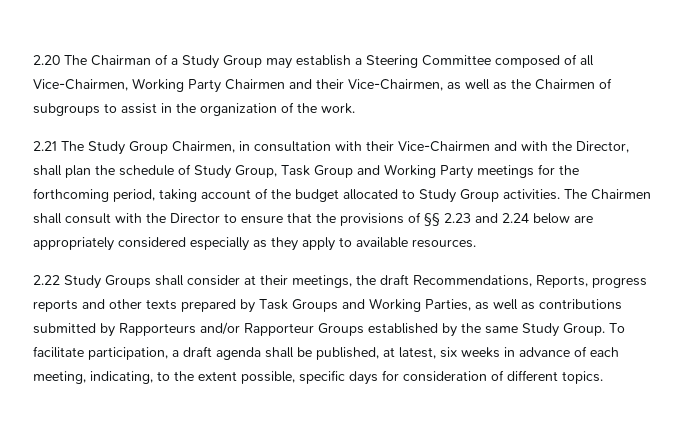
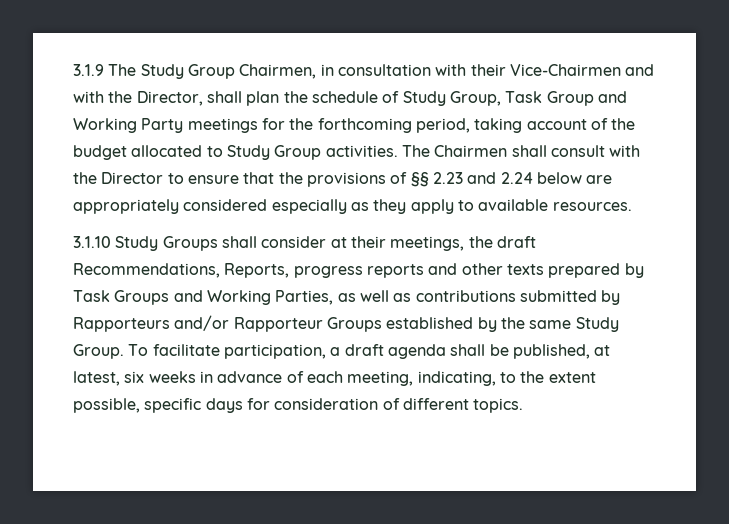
[33,54,594,69] [33,78,612,93] [33,102,355,116] [33,141,57,151] 2.20 The Chairman of a Study Group may establish a Steering Committee composed of all Vice-Chairmen, Working Party Chairmen and their Vice-Chairmen, as well as the Chairmen of subgroups to assist in the organization of the work. // 2.21 -> [73,64,104,76] 3.1.9
[33,275,60,285] 2.22 -> [73,236,111,248] 3.1.10

